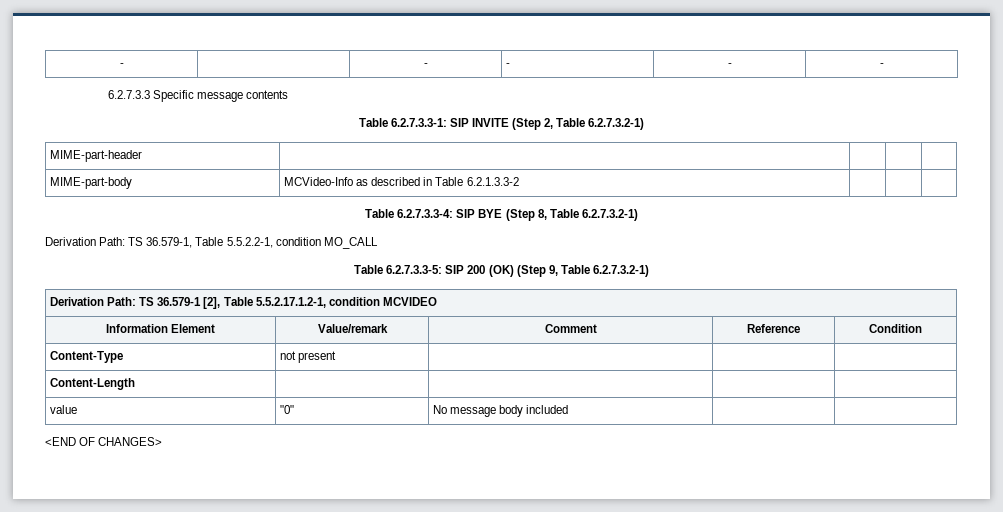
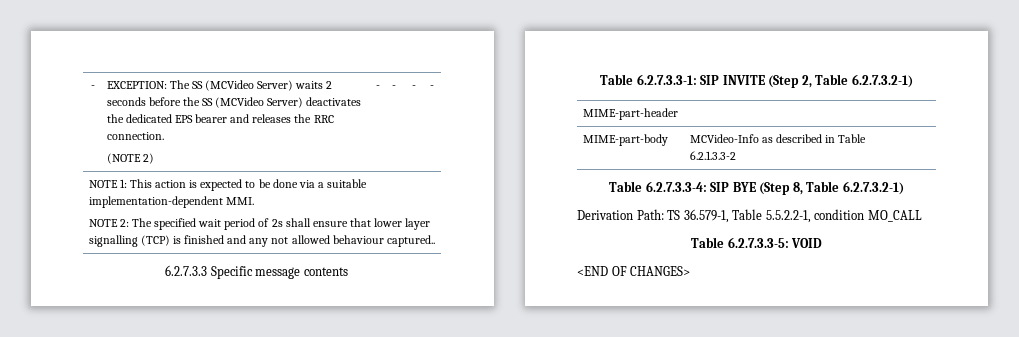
[119,63,124,67] [423,63,428,67] [505,63,510,67] [727,63,732,67] [879,63,884,67] - | | - | - | - | - -> [90,85,95,89] [106,80,333,91] [106,97,362,108] [106,114,334,123] [106,132,164,140] [106,153,154,164] [375,85,380,89] [391,85,396,89] [411,85,416,89] [429,85,434,89] [88,179,367,191] [88,196,254,208] [88,218,431,230] [88,235,435,247] - | EXCEPTION: The SS (MCVideo Server) waits 2 seconds before the SS (MCVideo Server) deactivates the dedicated EPS bearer and releases the RRC connection. // (NOTE 2) | - | - | - | - // NOTE 1: This action is expected to be done via a suitable implementation-dependent MMI. // NOTE 2: The specified wait period of 2s shall ensure that lower layer signalling (TCP) is finished and any not allowed behaviour captured..
[445,265,649,277] [49,297,437,309] [105,324,216,333] [317,324,388,333] [544,324,597,333] [747,324,800,333] [869,324,922,333] [49,351,123,363] [279,351,337,363] [49,378,135,390] [49,405,77,414] [279,405,294,414] [432,405,569,417] SIP 200 (OK) (Step 9, Table 6.2.7.3.2-1) // Derivation Path: TS 36.579-1 [2], Table 5.5.2.17.1.2-1, condition MCVIDEO // Information Element | Value/remark | Comment | Reference | Condition // Content-Type | not present | | | // Content-Length | | | | // value | "0" | No message body included | | -> [791,238,823,248] VOID

